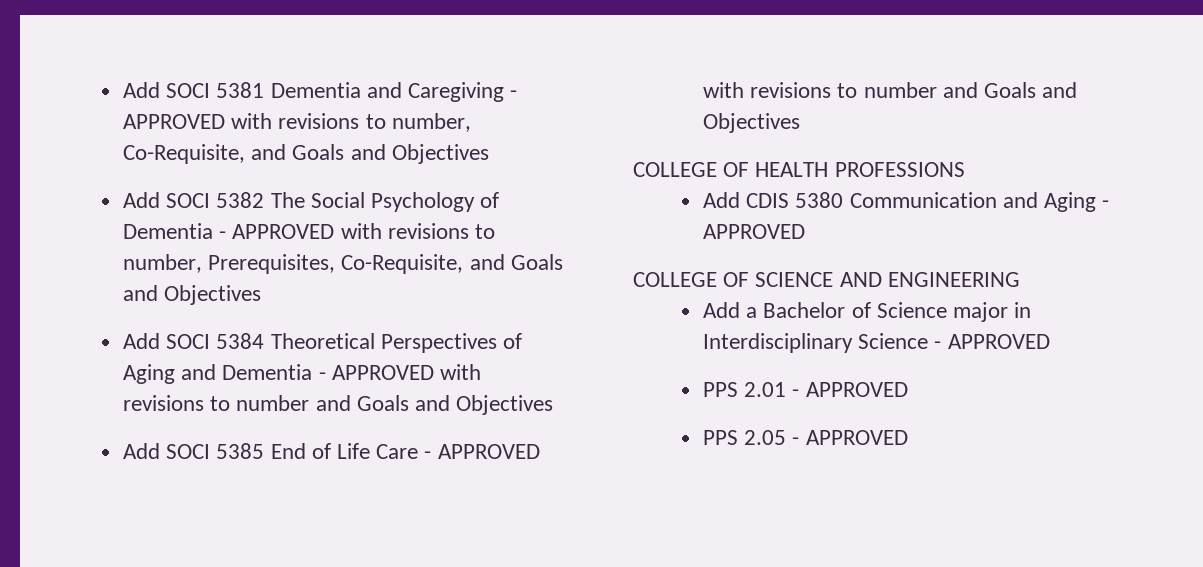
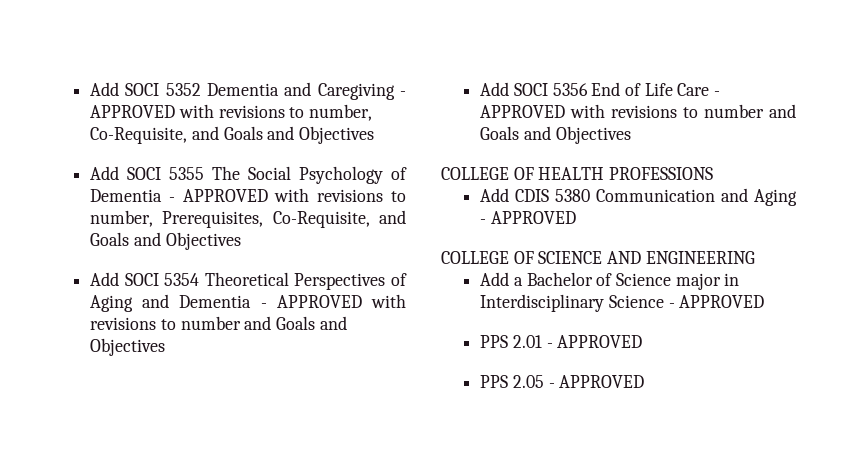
[122,82,265,98] Add SOCI 5381 -> [90,82,201,96] Add SOCI 5352
[216,192,265,208] 5382 -> [169,167,205,180] 5355
[216,333,265,349] 5384 -> [164,273,200,286] 5354
[216,443,265,459] 5385 -> [552,83,588,96] 5356

